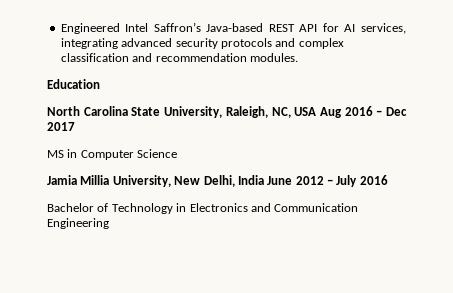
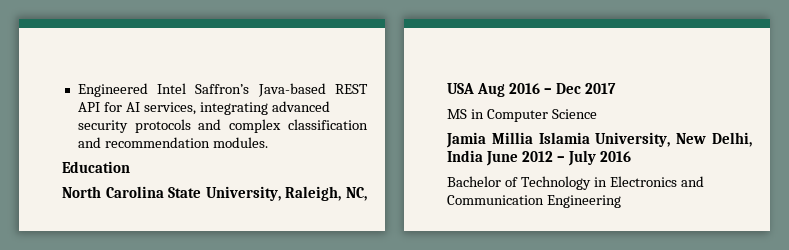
(110, 180) none -> [538,132,590,144] Islamia

